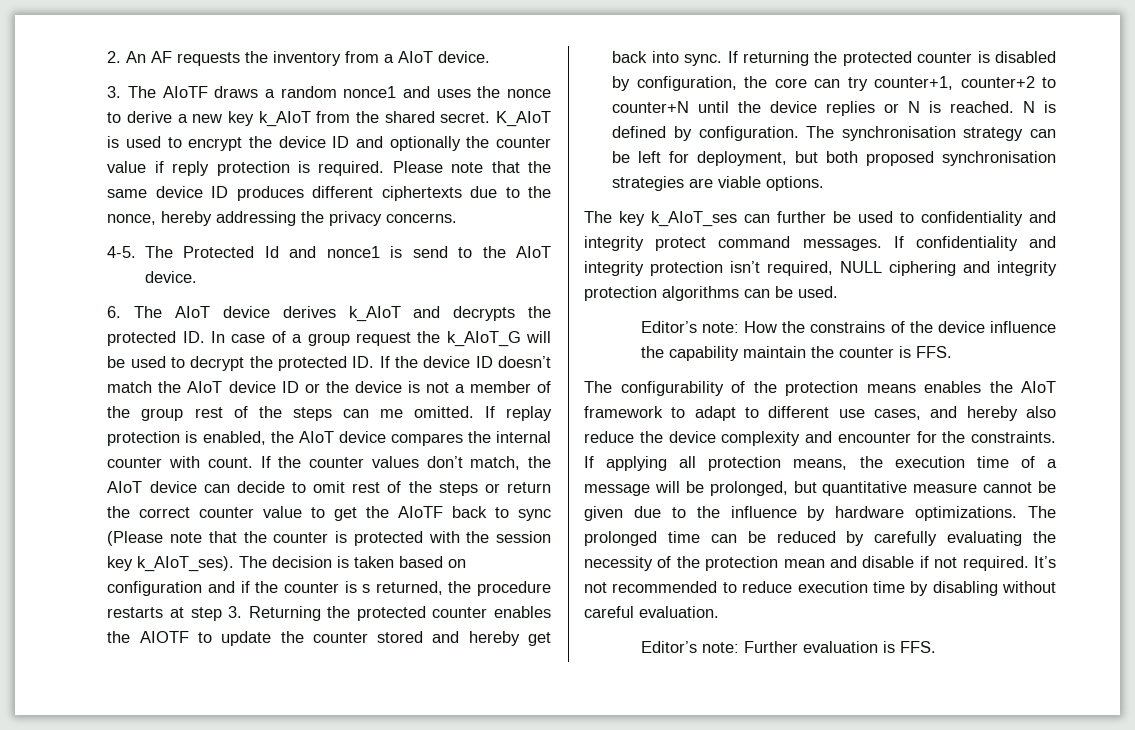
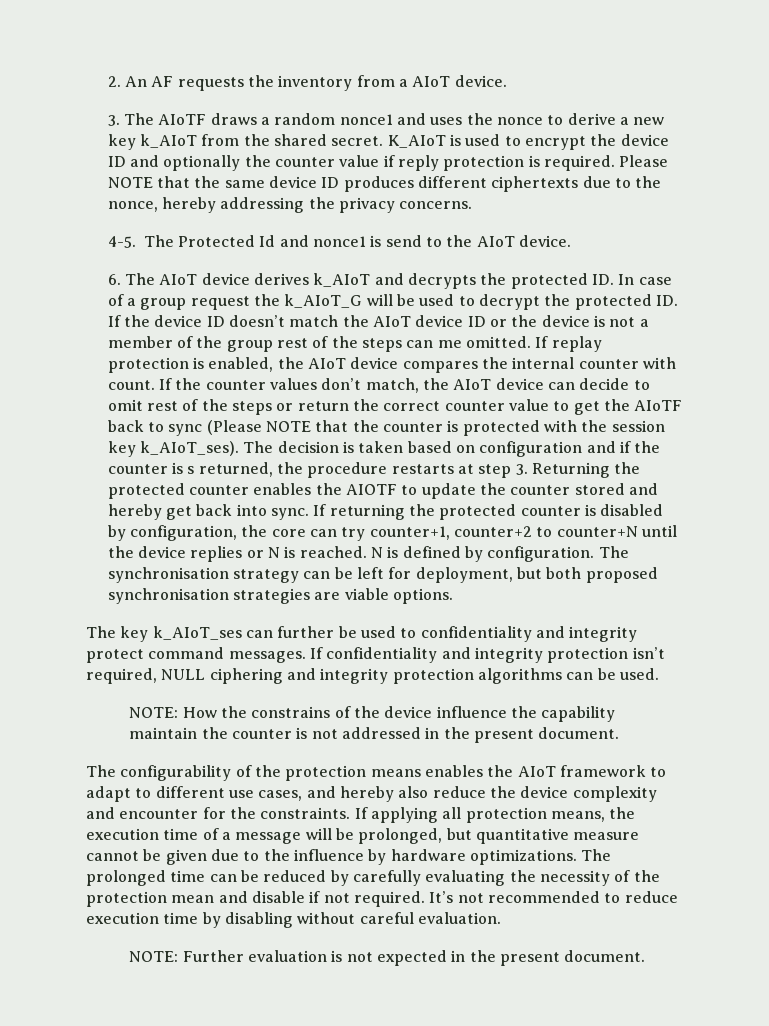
[451,162,484,173] note -> [107,177,153,188] NOTE
[170,532,203,543] note -> [265,421,311,432] NOTE
[640,321,739,333] Editor’s note: -> [129,707,179,718] NOTE:
[915,346,952,358] FFS. -> [311,727,620,743] not addressed in the present document.
[640,641,739,653] Editor’s note: -> [129,951,179,962] NOTE:
[899,641,936,653] FFS. -> [346,950,646,966] not expected in the present document.

